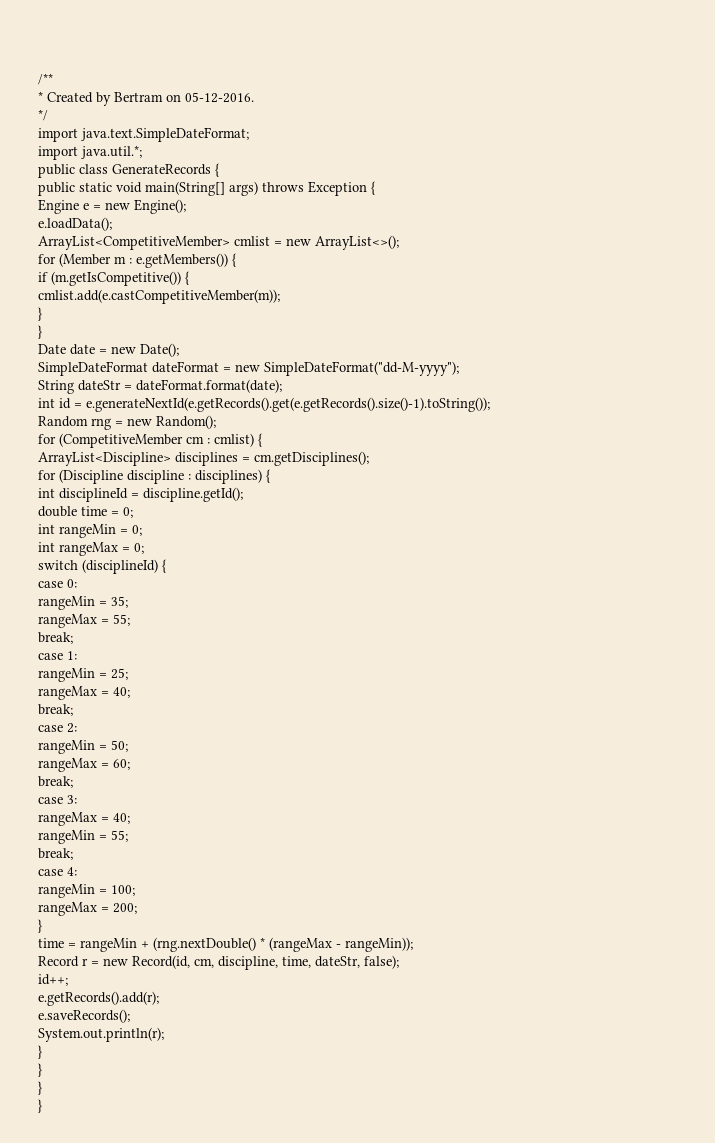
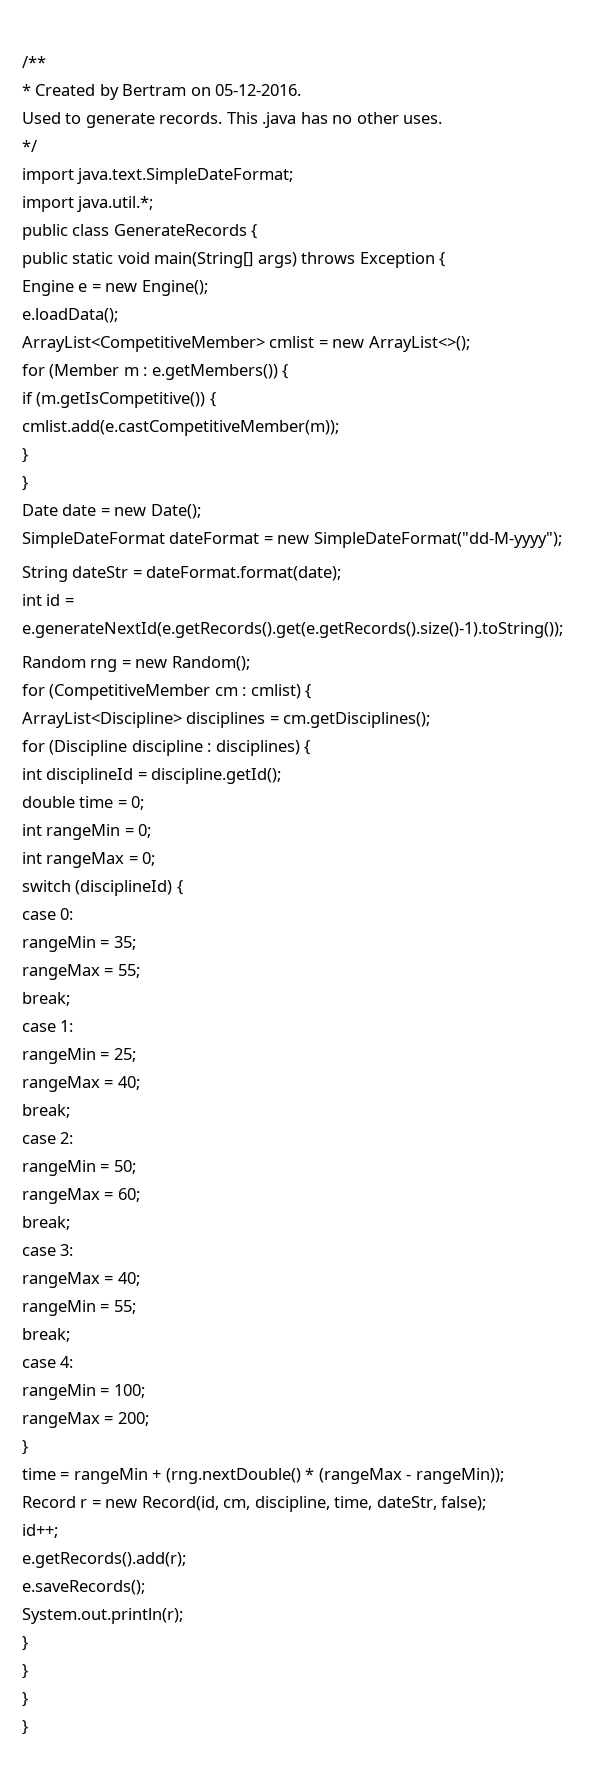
(254, 97) none -> [22,112,443,128] // Used to generate records. This .java has no other uses.

